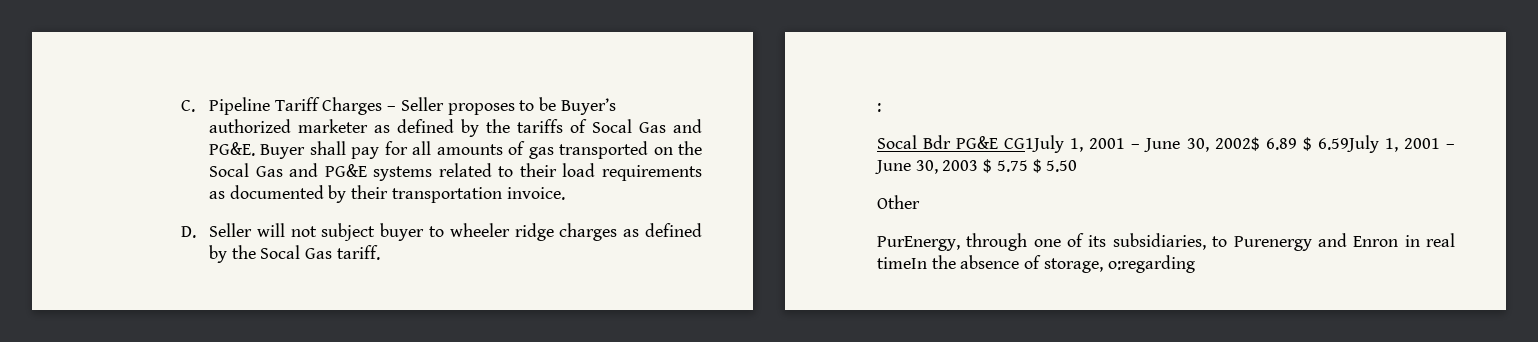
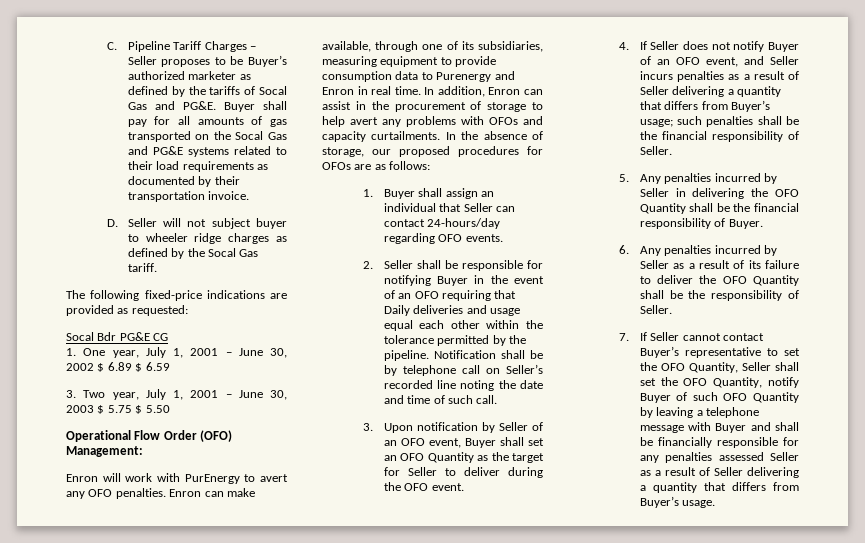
[877,103,881,112] [877,135,1379,153] : // Socal Bdr PG&E CG1July 1, 2001 – June 30, 2002$ 6.89 $ 6.59July -> [66,290,287,301] [66,305,188,316] [66,332,169,341] [66,347,287,358] [66,362,170,372] [66,389,166,400] The following fixed-price indications are provided as requested: // Socal Bdr PG&E CG // 1. One year, July 1, 2001 – June 30, 2002 $ 6.89 $ 6.59 // 3. Two year, July
[877,195,920,209] [877,236,960,251] Other // PurEnergy, -> [66,430,233,442] [66,446,143,457] [66,473,288,484] [66,488,255,499] [322,41,371,52] Operational Flow Order (OFO) Management: // Enron will work with PurEnergy to avert any OFO penalties. Enron can make available,
(1206, 241) none -> [322,56,497,67] [322,71,419,82] measuring equipment to provide consumption data
[877,255,1195,273] timeIn the absence of storage, o:regarding -> [394,86,543,97] [322,101,543,112] [322,116,543,127] [322,131,543,142] [322,146,543,157] [322,161,431,170] [363,188,494,199] [383,203,515,212] [383,218,501,229] [383,233,503,244] [363,260,543,271] [383,275,544,286] [383,290,517,301] [383,305,520,316] [383,320,543,331] [383,335,526,346] [383,350,543,361] [383,364,543,376] [383,380,543,391] [383,395,498,404] [363,422,543,433] [383,437,544,448] [383,452,544,463] [383,467,543,478] [383,482,464,491] [619,41,799,52] [639,56,799,67] [639,71,799,82] [639,86,781,97] [639,100,770,112] [639,116,799,127] [639,131,799,142] [639,146,672,155] [619,173,777,184] [639,188,799,199] [639,203,799,214] [639,218,763,229] [619,245,777,256] [639,260,799,269] [639,275,799,286] [639,290,799,301] [639,305,672,314] [619,332,764,341] [639,346,800,358] [639,362,799,373] [639,377,799,388] [639,392,799,403] [639,407,759,418] [639,422,799,433] [639,437,799,448] [639,452,799,463] [639,467,799,478] [639,482,799,493] [639,496,716,508] time. In addition, Enron can assist in the procurement of storage to help avert any problems with OFOs and capacity curtailments. In the absence of storage, our proposed procedures for OFOs are as follows: // 1. Buyer shall assign an individual that Seller can contact 24-hours/day regarding OFO events. // 2. Seller shall be responsible for notifying Buyer in the event of an OFO requiring that Daily deliveries and usage equal each other within the tolerance permitted by the pipeline. Notification shall be by telephone call on Seller’s recorded line noting the date and time of such call. // 3. Upon notification by Seller of an OFO event, Buyer shall set an OFO Quantity as the target for Seller to deliver during the OFO event. // 4. If Seller does not notify Buyer of an OFO event, and Seller incurs penalties as a result of Seller delivering a quantity that differs from Buyer’s usage; such penalties shall be the financial responsibility of Seller. // 5. Any penalties incurred by Seller in delivering the OFO Quantity shall be the financial responsibility of Buyer. // 6. Any penalties incurred by Seller as a result of its failure to deliver the OFO Quantity shall be the responsibility of Seller. // 7. If Seller cannot contact Buyer’s representative to set the OFO Quantity, Seller shall set the OFO Quantity, notify Buyer of such OFO Quantity by leaving a telephone message with Buyer and shall be financially responsible for any penalties assessed Seller as a result of Seller delivering a quantity that differs from Buyer’s usage.

